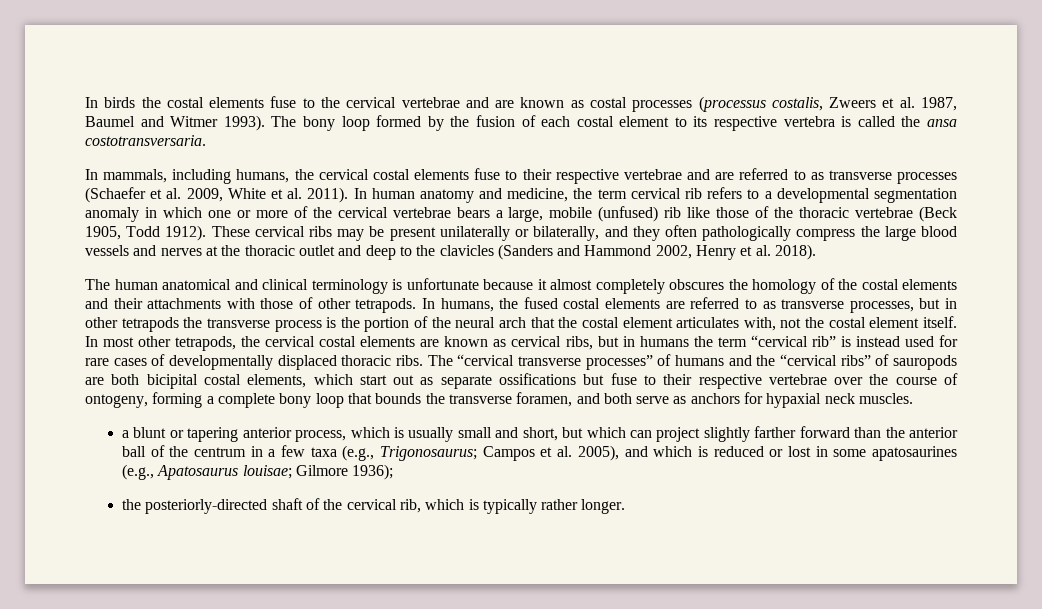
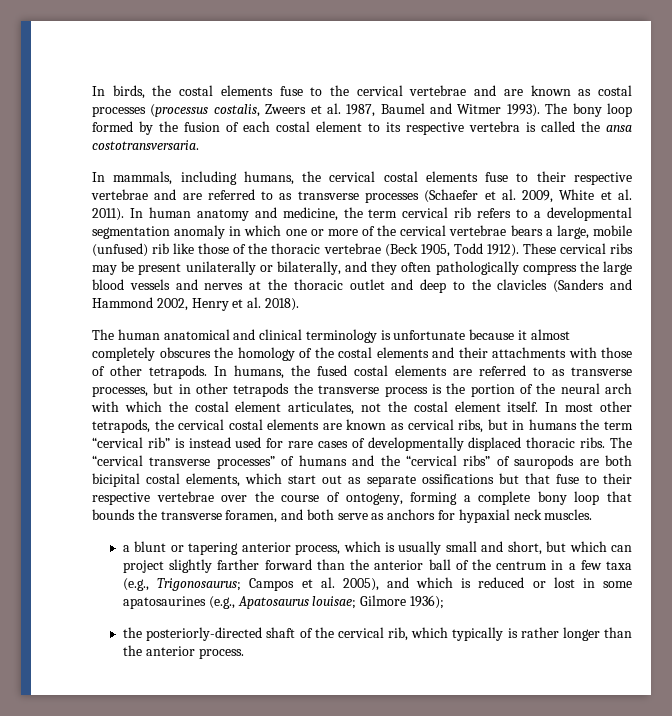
[85,97,136,108] In birds -> [92,85,145,99] In birds,
[530,317,776,331] that the costal element articulates with, -> [91,401,355,415] with which the costal element articulates,
(605, 379) none -> [524,473,550,484] that
[468,499,626,514] is typically rather longer. -> [452,627,632,641] [123,645,244,659] typically is rather longer than the anterior process.

